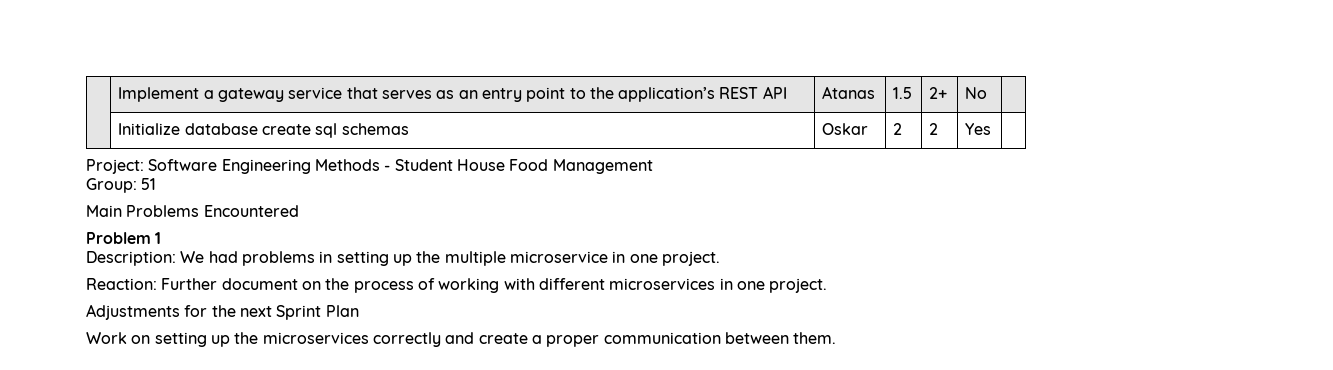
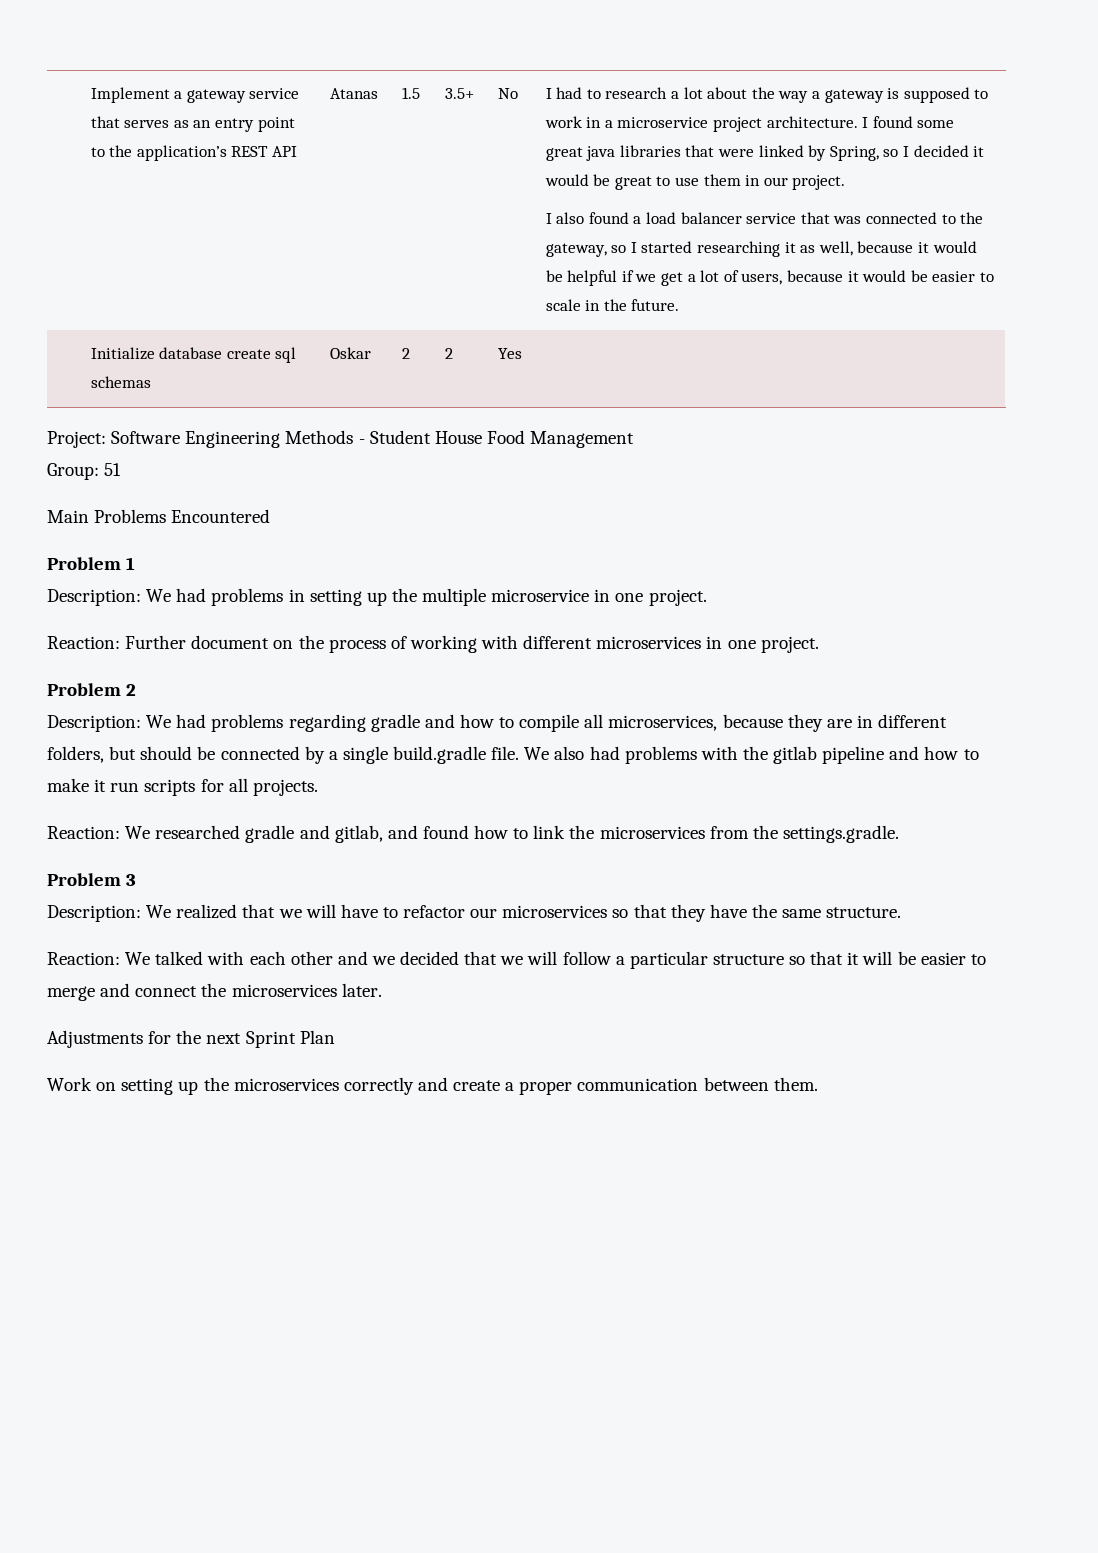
[929,87,948,99] 2+ -> [444,88,474,99] 3.5+
(988, 93) none -> [545,87,989,103] [544,116,955,132] [545,145,985,161] [544,174,846,190] [545,212,984,224] [545,241,977,257] [545,270,994,286] [545,299,680,311] I had to research a lot about the way a gateway is supposed to work in a microservice project architecture. I found some great java libraries that were linked by Spring, so I decided it would be great to use them in our project. // I also found a load balancer service that was connected to the gateway, so I started researching it as well, because it would be helpful if we get a lot of users, because it would be easier to scale in the future.
(828, 285) none -> [47,683,137,696] [47,714,948,732] [47,746,979,764] [47,778,318,796] [47,825,899,843] [47,873,137,886] [47,904,902,922] [47,951,986,969] [47,983,382,1001] // Problem 2 // Description: We had problems regarding gradle and how to compile all microservices, because they are in different folders, but should be connected by a single build.gradle file. We also had problems with the gitlab pipeline and how to make it run scripts for all projects. // Reaction: We researched gradle and gitlab, and found how to link the microservices from the settings.gradle. // Problem 3 // Description: We realized that we will have to refactor our microservices so that they have the same structure. // Reaction: We talked with each other and we decided that we will follow a particular structure so that it will be easier to merge and connect the microservices later.

